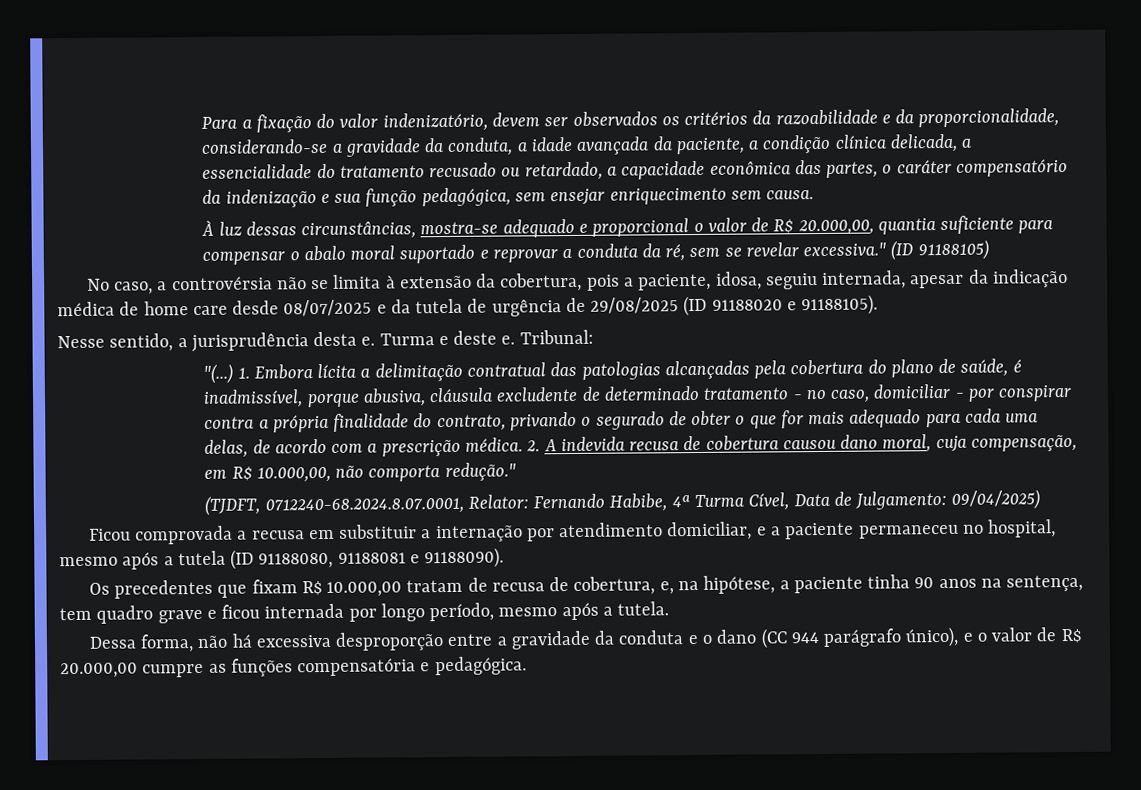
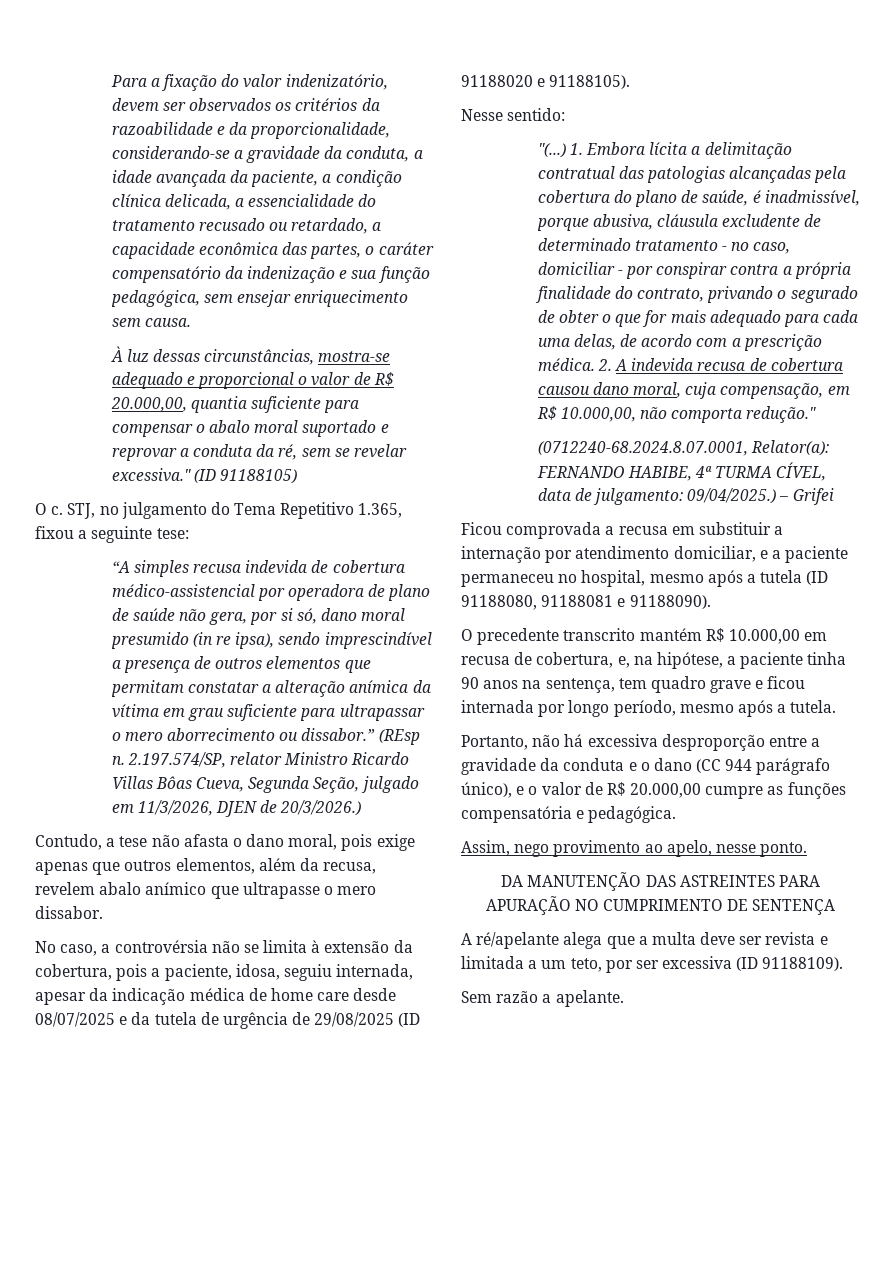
(989, 250) none -> [35,502,403,519] [35,526,189,543] [111,560,405,577] [111,584,431,601] [111,608,406,625] [110,632,432,649] [111,656,371,673] [110,680,431,697] [111,704,425,721] [111,728,420,745] [111,752,410,768] [111,776,419,793] [111,800,362,817] [35,834,415,851] [35,858,377,875] [35,882,377,899] [35,906,103,919] // O c. STJ, no julgamento do Tema Repetitivo 1.365, fixou a seguinte tese: // “A simples recusa indevida de cobertura médico-assistencial por operadora de plano de saúde não gera, por si só, dano moral presumido (in re ipsa), sendo imprescindível a presença de outros elementos que permitam constatar a alteração anímica da vítima em grau suficiente para ultrapassar o mero aborrecimento ou dissabor.” (REsp n. 2.197.574/SP, relator Ministro Ricardo Villas Bôas Cueva, Segunda Seção, julgado em 11/3/2026, DJEN de 20/3/2026.) // Contudo, a tese não afasta o dano moral, pois exige apenas que outros elementos, além da recusa, revelem abalo anímico que ultrapasse o mero dissabor.
[109,329,594,353] sentido, a jurisprudência desta e. Turma e deste e. Tribunal: -> [507,108,566,121] sentido:
[204,489,1041,516] (TJDFT, 0712240-68.2024.8.07.0001, Relator: Fernando Habibe, 4ª Turma Cível, Data de Julgamento: 09/04/2025) -> [537,440,829,456] [536,462,827,481] [537,488,834,505] (0712240-68.2024.8.07.0001, Relator(a): FERNANDO HABIBE, 4ª TURMA CÍVEL, data de julgamento: 09/04/2025.) – Grifei
[88,577,488,599] Os precedentes que fixam R$ 10.000,00 tratam de -> [461,628,828,645] O precedente transcrito mantém R$ 10.000,00 em
[88,634,195,653] Dessa forma, -> [461,735,528,750] Portanto,
(527, 666) none -> [461,840,808,857] [501,872,820,891] [485,896,836,915] [461,932,828,949] [461,956,844,973] [461,990,624,1007] // Assim, nego provimento ao apelo, nesse ponto. // DA MANUTENÇÃO DAS ASTREINTES PARA APURAÇÃO NO CUMPRIMENTO DE SENTENÇA // A ré/apelante alega que a multa deve ser revista e limitada a um teto, por ser excessiva (ID 91188109). // Sem razão a apelante.

